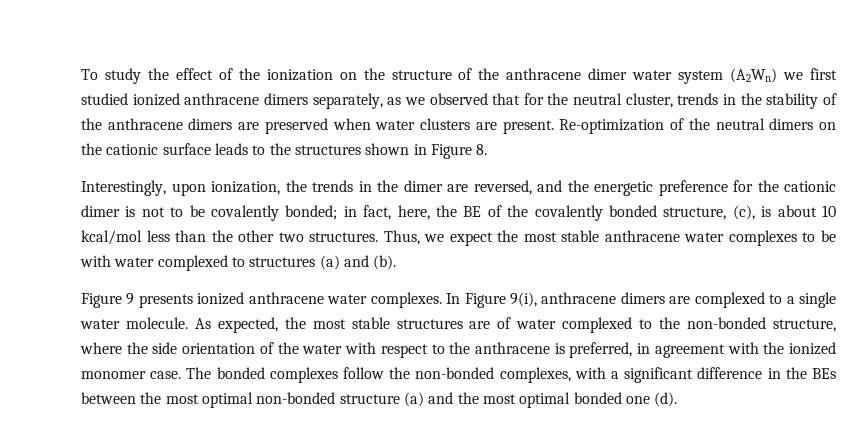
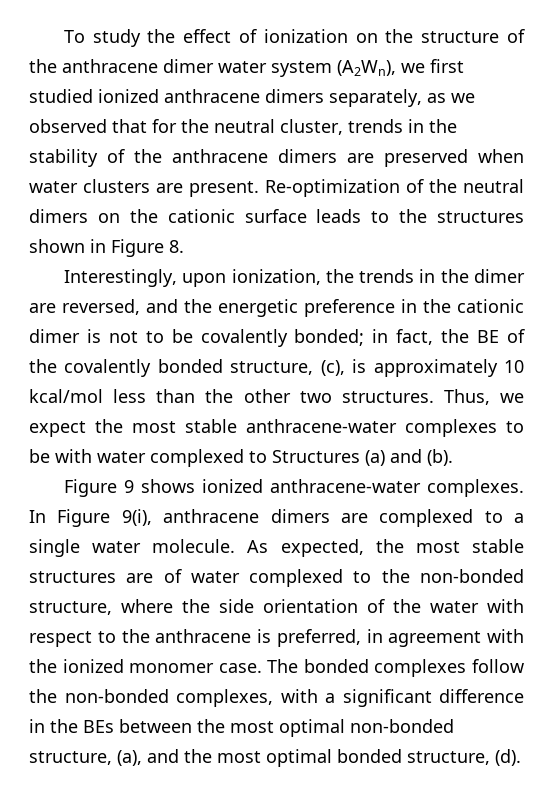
[238,68,260,80] the -> (258, 36) none
[730,68,778,83] (A2Wn) -> [337,60,396,76] (A2Wn),
[733,180,753,192] for -> [401,299,417,313] in
[397,205,430,220] here, -> (434, 337) none
[777,205,817,217] about -> [373,359,498,377] approximately
[604,230,725,242] anthracene water -> [246,419,397,433] anthracene-water
[249,257,316,267] structures -> [272,450,360,463] Structures
[138,292,368,308] presents ionized anthracene water -> [140,479,421,493] shows ionized anthracene-water
[339,392,424,407] structure (a) -> [29,750,142,766] structure, (a),
[625,396,650,404] one -> [407,751,490,765] structure,

